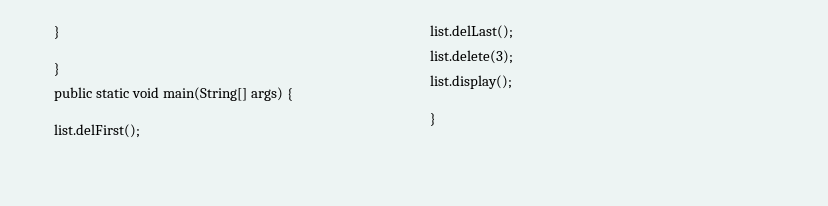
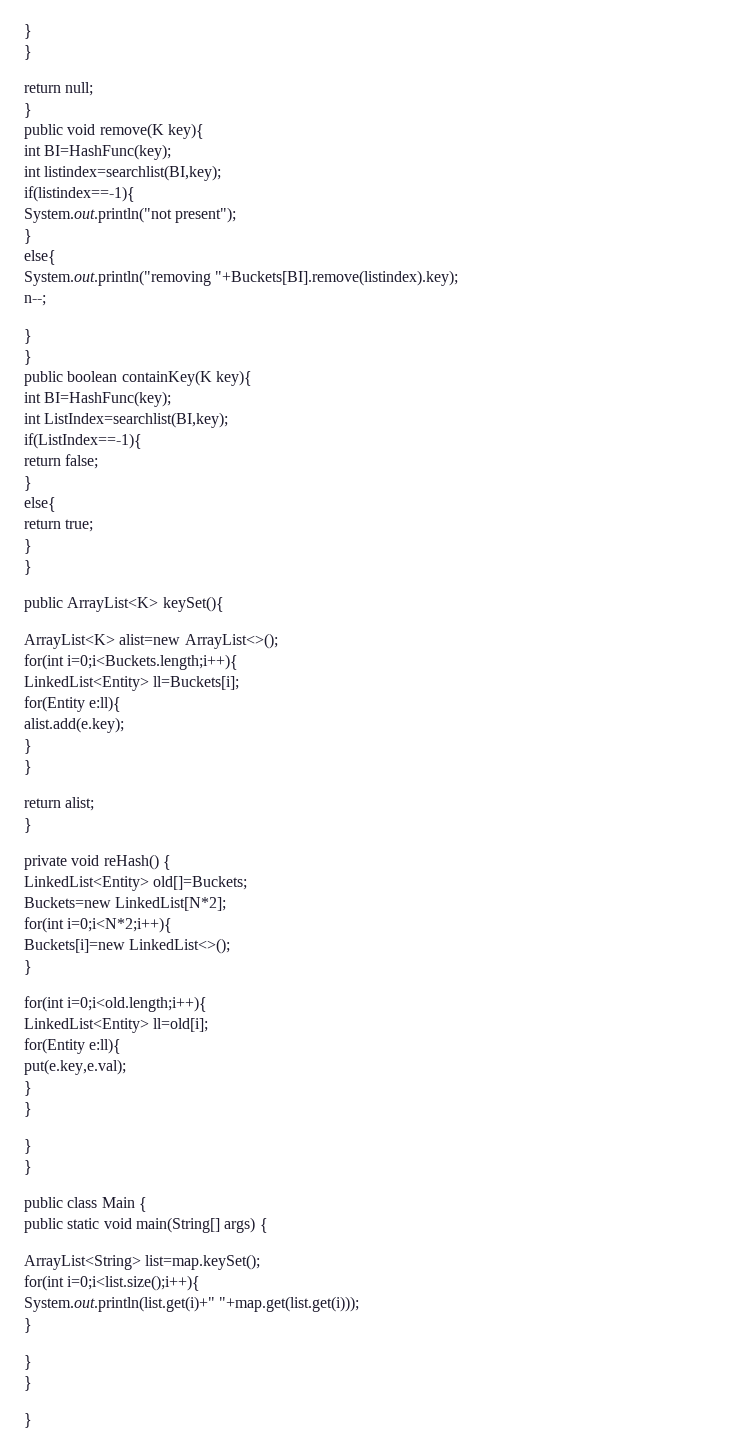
[54,26,60,39] [54,63,60,76] } // } -> [24,24,32,39] [24,45,32,60] [24,82,94,96] [24,103,32,118] [24,123,204,139] [24,144,172,160] [24,165,222,181] [24,186,135,202] [24,207,237,223] [24,229,32,244] [24,250,56,265] [24,270,459,286] [24,295,46,306] [24,329,32,344] [24,350,32,365] [24,370,252,386] [24,391,172,407] [24,412,229,428] [24,433,142,449] [24,454,99,469] [24,476,32,491] [24,497,56,512] [24,519,94,532] [24,539,32,554] [24,560,32,575] [24,596,224,612] [24,633,278,649] [24,654,239,670] [24,676,240,691] [24,696,122,712] [24,717,124,733] [24,739,32,754] [24,760,32,775] [24,797,95,811] [24,818,32,833] [24,854,171,870] [24,876,248,891] [24,897,227,911] [24,917,173,933] [24,938,231,954] [24,960,32,975] [24,996,208,1012] [24,1018,209,1033] [24,1038,122,1054] [24,1059,126,1075] [24,1081,32,1096] [24,1102,32,1117] [24,1139,32,1154] [24,1160,32,1175] [24,1197,147,1212] } // } // return null; // } // public void remove(K key){ // int BI=HashFunc(key); // int listindex=searchlist(BI,key); // if(listindex==-1){ // System.out.println("not present"); // } // else{ // System.out.println("removing "+Buckets[BI].remove(listindex).key); // n--; // } // } // public boolean containKey(K key){ // int BI=HashFunc(key); // int ListIndex=searchlist(BI,key); // if(ListIndex==-1){ // return false; // } // else{ // return true; // } // } // public ArrayList<K> keySet(){ // ArrayList<K> alist=new ArrayList<>(); // for(int i=0;i<Buckets.length;i++){ // LinkedList<Entity> ll=Buckets[i]; // for(Entity e:ll){ // alist.add(e.key); // } // } // return alist; // } // private void reHash() { // LinkedList<Entity> old[]=Buckets; // Buckets=new LinkedList[N*2]; // for(int i=0;i<N*2;i++){ // Buckets[i]=new LinkedList<>(); // } // for(int i=0;i<old.length;i++){ // LinkedList<Entity> ll=old[i]; // for(Entity e:ll){ // put(e.key,e.val); // } // } // } // } // public class Main {
[54,124,140,138] [430,25,513,39] [430,50,513,64] [430,75,512,89] list.delFirst(); // list.delLast(); // list.delete(3); // list.display(); -> [24,1254,261,1270] [24,1275,201,1291] [24,1296,360,1312] [24,1318,32,1333] [24,1355,32,1370] [24,1376,32,1391] ArrayList<String> list=map.keySet(); // for(int i=0;i<list.size();i++){ // System.out.println(list.get(i)+" "+map.get(list.get(i))); // } // } // }

